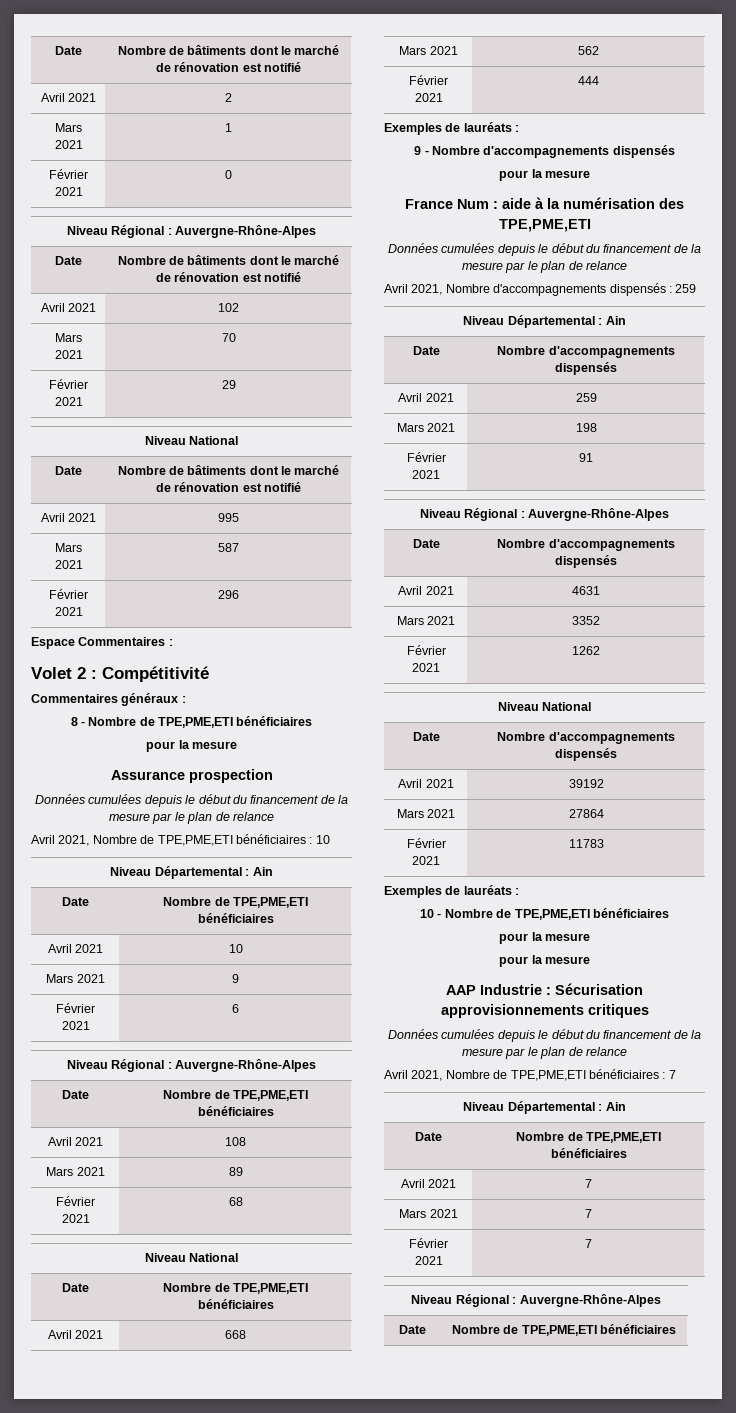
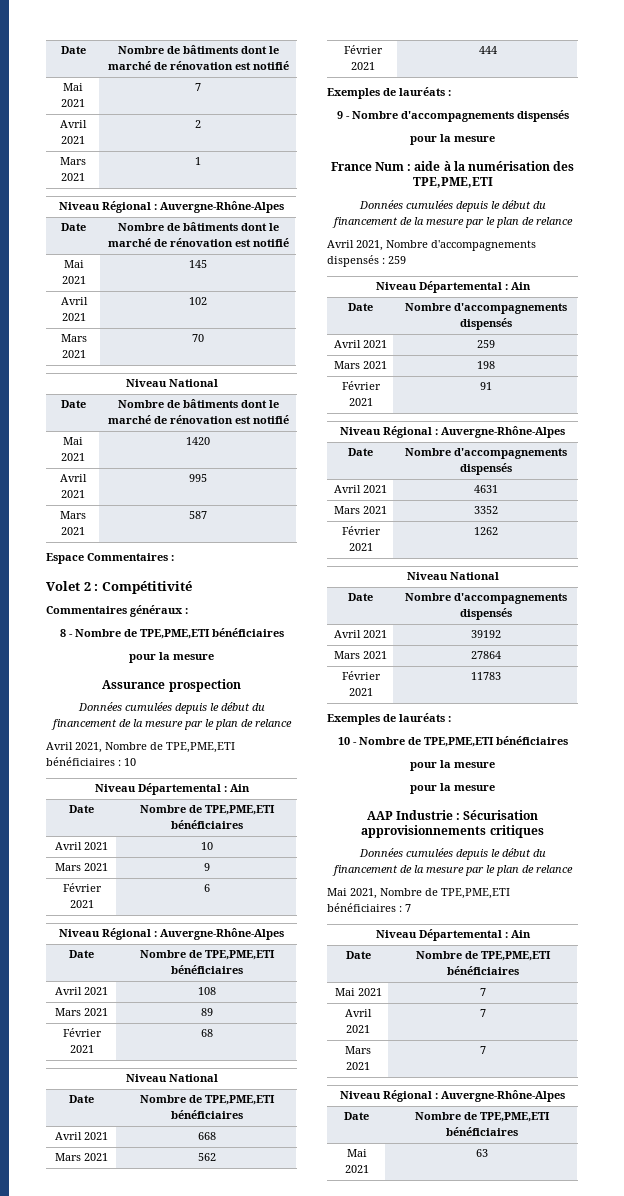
(302, 67) none -> [63,83,83,91] [61,99,85,107] [195,83,201,91] // Mai 2021 | 7
[49,169,88,179] [54,187,83,196] [225,170,232,179] // Février 2021 | 0 -> (201, 161) none
(302, 277) none -> [63,260,84,268] [61,276,86,284] [189,260,207,268] // Mai 2021 | 145
[49,379,88,389] [54,397,83,406] [221,380,236,389] // Février 2021 | 29 -> (204, 338) none
(302, 487) none -> [63,437,83,445] [61,453,85,461] [186,437,210,445] // Mai 2021 | 1420
[49,589,88,599] [54,607,83,616] [218,590,239,599] // Février 2021 | 296 -> (207, 515) none
[384,1070,408,1079] Avril -> [327,888,347,896] Mai
(627, 1153) none -> [334,988,382,996] [480,988,486,996] // Mai 2021 | 7
[409,1238,448,1248] [414,1256,443,1265] [585,1239,592,1248] [411,1294,661,1307] [399,1325,426,1334] [451,1324,677,1336] // Février 2021 | 7 // Niveau Régional : Auvergne-Rhône-Alpes // Date | Nombre de TPE,PME,ETI bénéficiaires -> [340,1090,565,1102] [344,1112,369,1120] [414,1112,550,1122] [445,1127,518,1136] [346,1149,367,1157] [344,1165,369,1173] [475,1149,488,1157] // Niveau Régional : Auvergne-Rhône-Alpes // Date | Nombre de TPE,PME,ETI bénéficiaires // Mai 2021 | 63

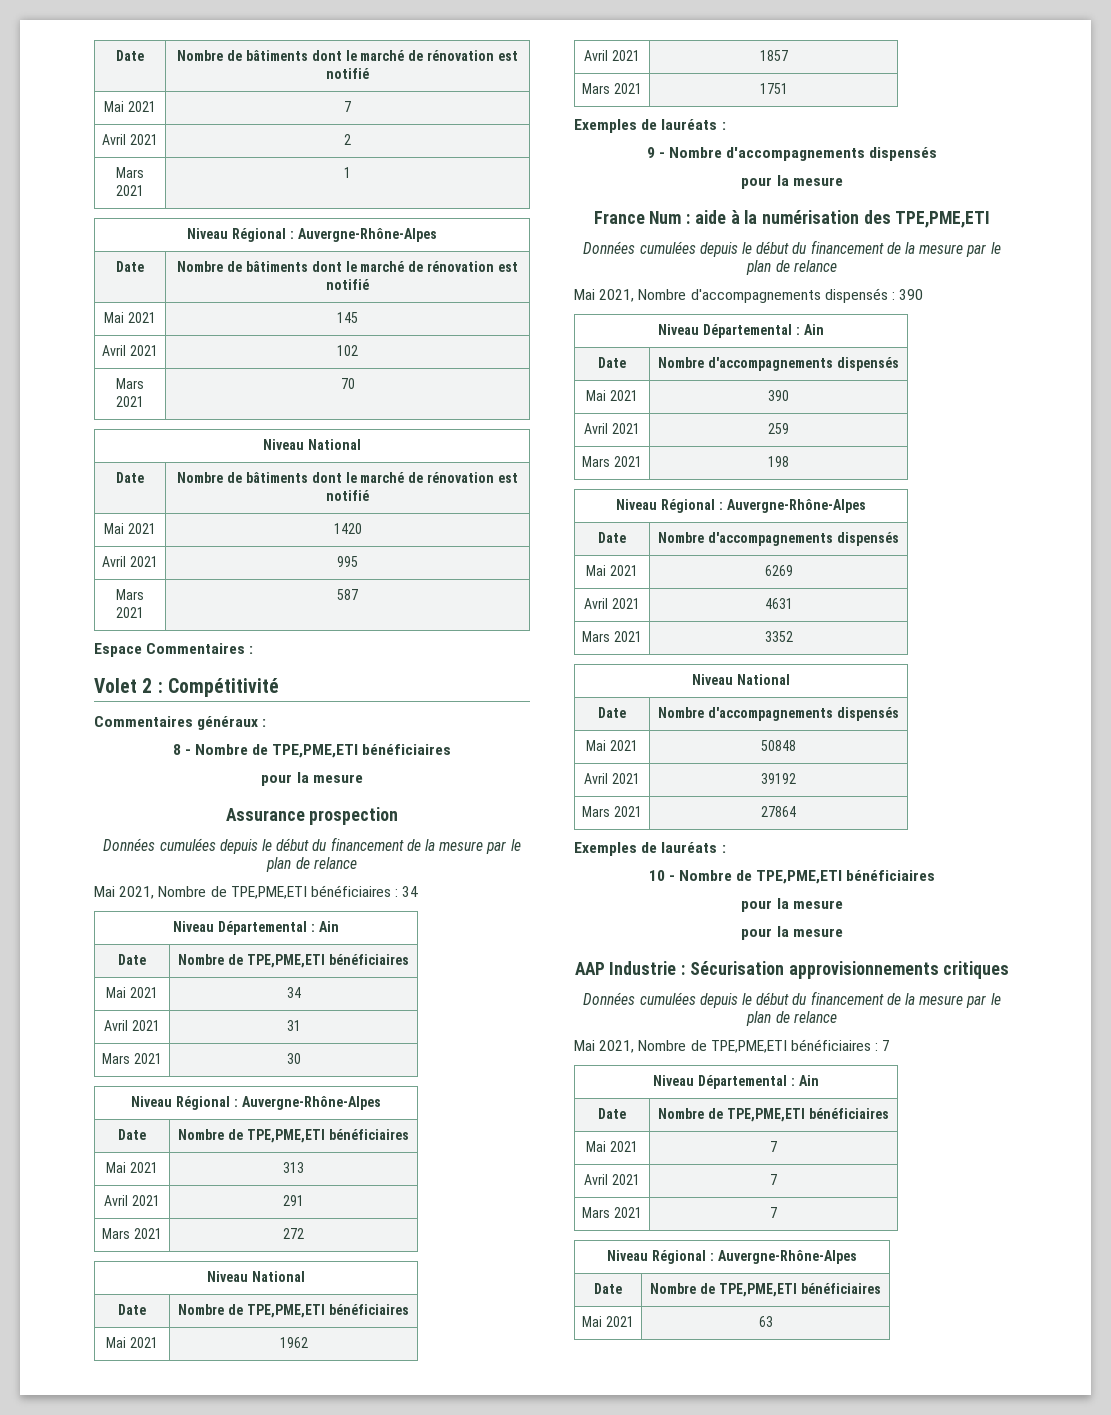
[46,742,235,753] [46,757,136,766] [94,783,250,795] [69,805,94,813] [139,805,275,815] [170,820,243,829] [55,842,108,850] [200,842,213,850] [55,863,108,871] [203,863,210,871] [62,883,102,892] [69,900,94,908] [203,884,210,892] [59,928,284,940] [69,950,94,958] [139,950,275,960] [170,965,243,974] [55,987,108,995] [197,987,216,995] [55,1008,108,1016] [200,1008,213,1016] [62,1028,102,1037] [69,1045,94,1053] [200,1029,213,1037] Avril 2021, Nombre de TPE,PME,ETI bénéficiaires : 10 // Niveau Départemental : Ain // Date | Nombre de TPE,PME,ETI bénéficiaires // Avril 2021 | 10 // Mars 2021 | 9 // Février 2021 | 6 // Niveau Régional : Auvergne-Rhône-Alpes // Date | Nombre de TPE,PME,ETI bénéficiaires // Avril 2021 | 108 // Mars 2021 | 89 // Février 2021 | 68 -> [94,885,419,899] [173,921,339,935] [118,954,146,965] [178,954,409,968] [106,987,158,998] [286,987,301,998] [104,1020,160,1031] [286,1020,301,1031] [102,1053,162,1064] [286,1053,301,1064] [131,1096,381,1110] [118,1129,146,1140] [178,1129,409,1143] [106,1162,158,1173] [283,1162,304,1173] [104,1195,160,1206] [283,1195,304,1206] [102,1228,162,1239] [283,1228,304,1239] Mai 2021, Nombre de TPE,PME,ETI bénéficiaires : 34 // Niveau Départemental : Ain // Date | Nombre de TPE,PME,ETI bénéficiaires // Mai 2021 | 34 // Avril 2021 | 31 // Mars 2021 | 30 // Niveau Régional : Auvergne-Rhône-Alpes // Date | Nombre de TPE,PME,ETI bénéficiaires // Mai 2021 | 313 // Avril 2021 | 291 // Mars 2021 | 272
[55,1132,108,1140] [197,1132,216,1140] [55,1153,108,1161] [197,1153,216,1161] [343,45,383,54] [350,62,375,70] [478,46,497,54] // Avril 2021 | 668 // Mars 2021 | 562 // Février 2021 | 444 -> [106,1337,158,1348] [279,1337,308,1348] [584,50,640,61] [759,50,788,61] [582,83,642,94] [759,83,788,94] // Mai 2021 | 1962 // Avril 2021 | 1857 // Mars 2021 | 1751
[327,240,354,248] Avril -> [574,289,595,300] Mai
[388,256,406,264] 259 -> [899,289,924,300] 390
(512, 324) none -> [586,390,638,401] [768,390,789,401] // Mai 2021 | 390
[341,381,381,390] [348,398,373,406] [479,382,492,390] // Février 2021 | 91 -> (789, 461) none
(512, 469) none -> [586,565,638,576] [764,565,793,576] // Mai 2021 | 6269
[341,526,381,535] [348,543,373,551] [473,527,498,535] // Février 2021 | 1262 -> (793, 636) none
(512, 614) none -> [586,740,638,751] [761,740,796,751] // Mai 2021 | 50848
[341,671,381,680] [348,688,373,696] [470,672,501,680] // Février 2021 | 11783 -> (796, 811) none

